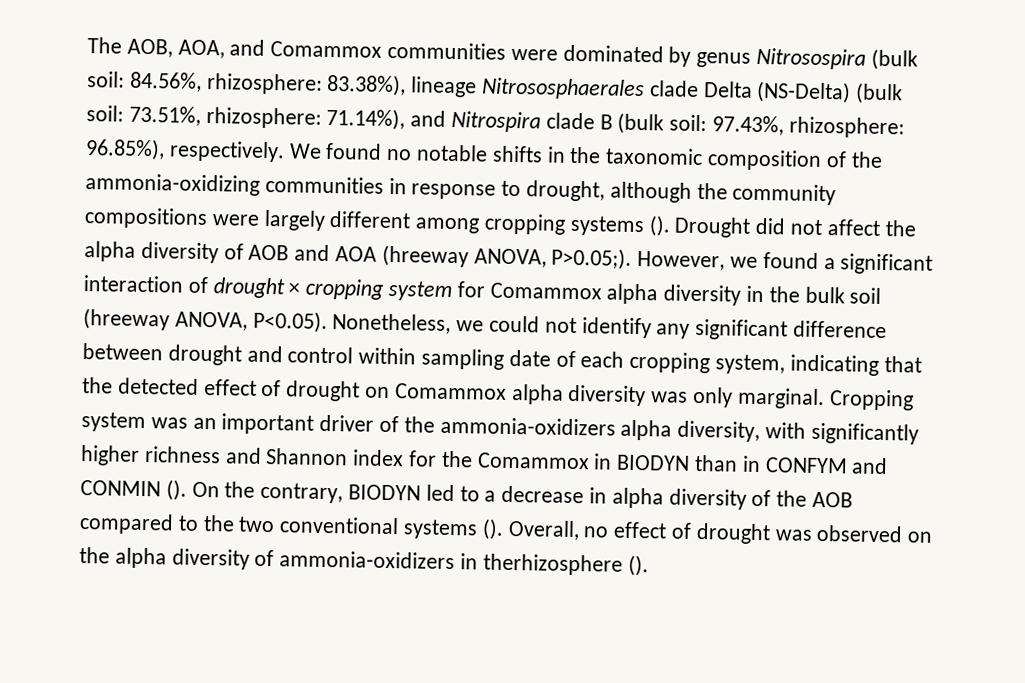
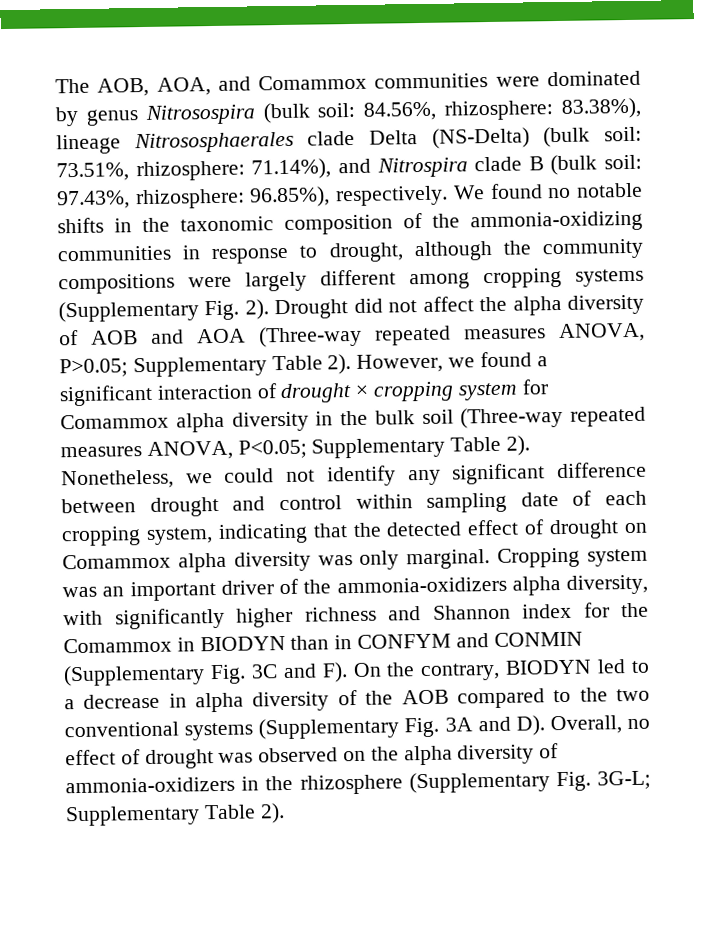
[648,215,671,237] (). -> [58,299,269,323] (Supplementary Fig. 2).
[381,244,633,270] (hreeway ANOVA, P>0.05;). -> [259,322,645,348] [59,354,352,378] (Three-way repeated measures ANOVA, P>0.05; Supplementary Table 2).
[83,308,328,333] (hreeway ANOVA, P<0.05). -> [460,406,646,429] [60,435,531,460] (Three-way repeated measures ANOVA, P<0.05; Supplementary Table 2).
[165,479,187,501] (). -> [63,662,348,687] (Supplementary Fig. 3C and F).
[481,518,504,540] (). -> [258,715,545,740] (Supplementary Fig. 3A and D).
[482,553,649,577] therhizosphere (). -> [265,770,651,795] [65,803,285,827] the rhizosphere (Supplementary Fig. 3G-L; Supplementary Table 2).

